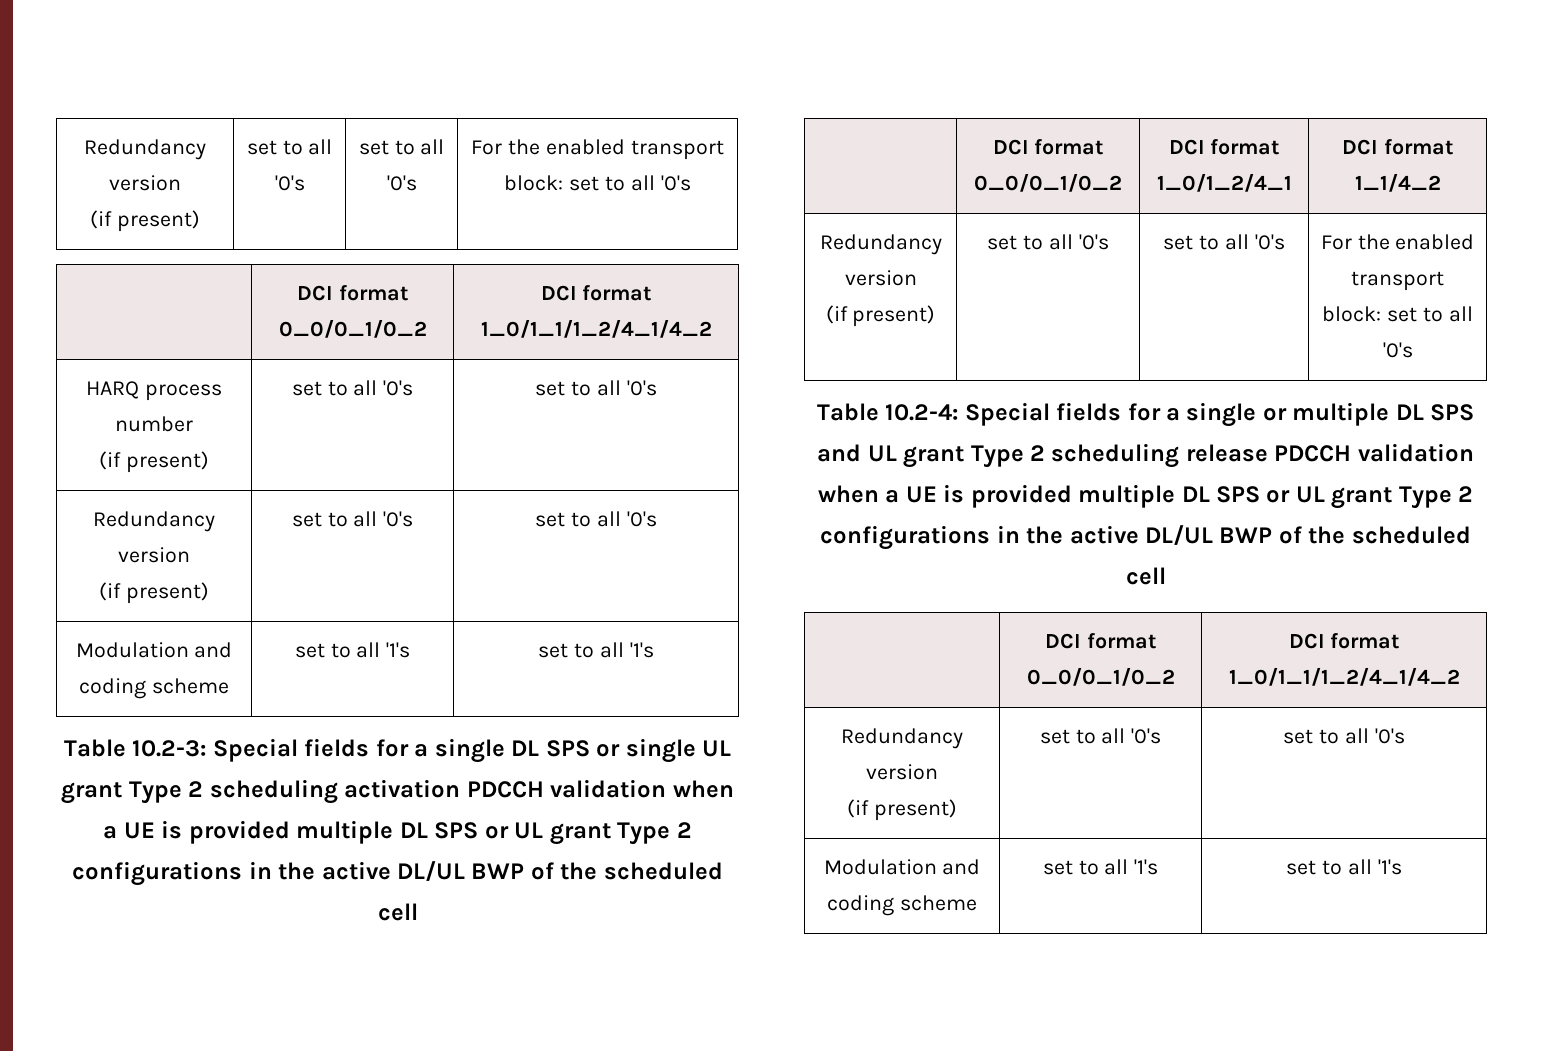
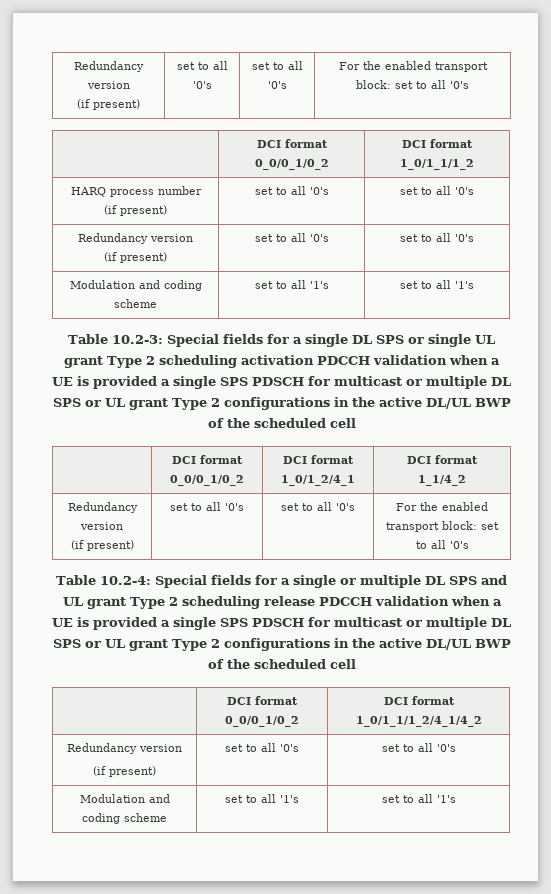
[480,319,712,338] 1_0/1_1/1_2/4_1/4_2 -> [399,159,474,170] 1_0/1_1/1_2
(290, 832) none -> [161,376,422,389] a single SPS PDSCH for multicast or
(1072, 496) none -> [161,617,422,630] a single SPS PDSCH for multicast or

